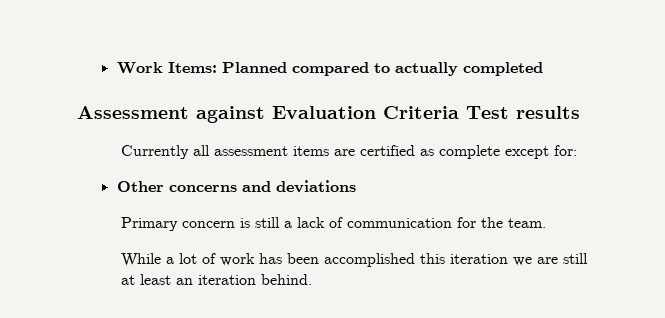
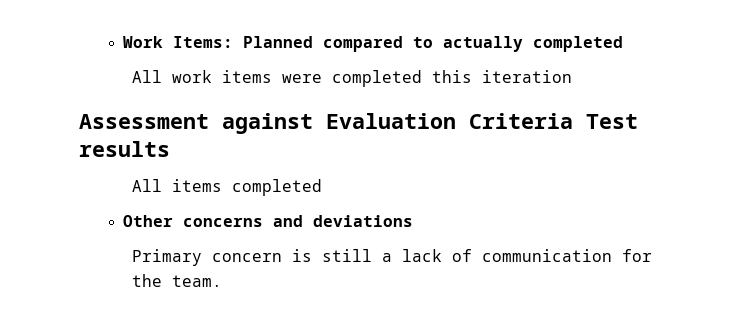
(543, 69) none -> [131,70,572,87] // All work items were completed this iteration
[121,145,578,159] Currently all assessment items are certified as complete except for: -> [131,179,322,196] All items completed
[121,253,589,267] [121,274,313,285] // While a lot of work has been accomplished this iteration we are still at least an iteration behind. -> (222, 281) none

